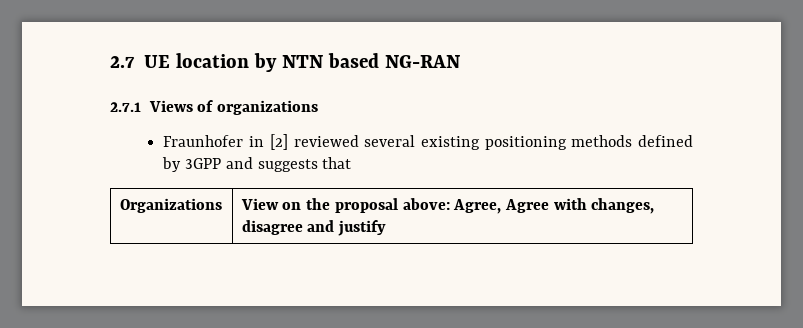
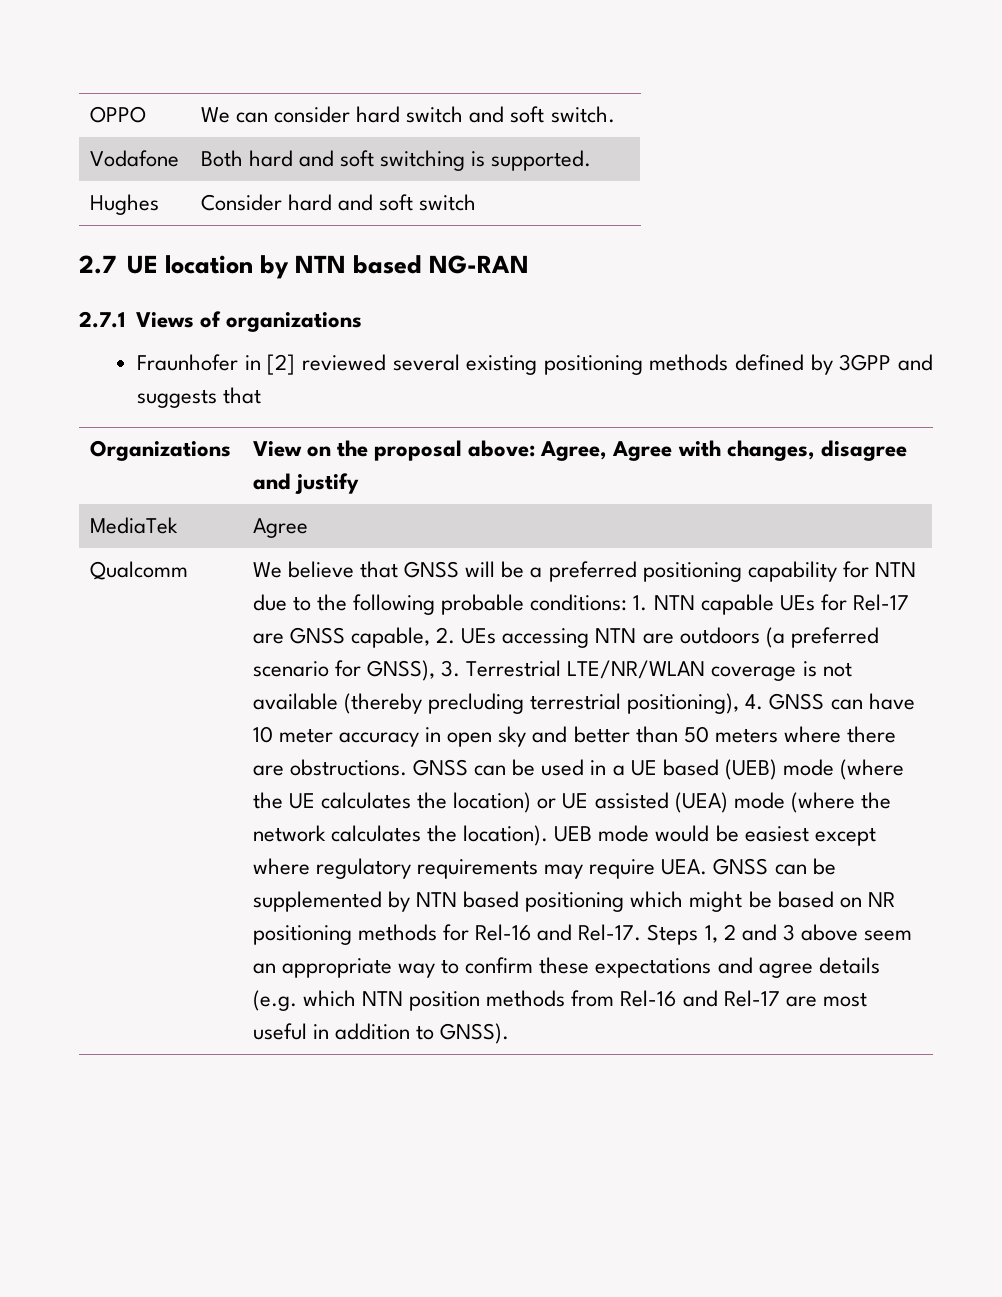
(110, 62) none -> [89,106,146,123] [200,106,615,123] [89,150,179,167] [200,150,592,171] [89,194,159,215] [200,194,477,211] OPPO | We can consider hard switch and soft switch. // Vodafone | Both hard and soft switching is supported. // Hughes | Consider hard and soft switch //
(387, 228) none -> [89,517,178,534] [252,518,308,538] [89,561,188,580] [252,561,916,582] [252,594,909,615] [252,627,879,648] [252,660,852,681] [252,693,915,714] [252,726,896,747] [252,759,904,780] [252,792,891,813] [252,825,876,846] [252,858,836,879] [252,891,895,912] [252,924,912,945] [252,957,880,978] [252,990,867,1011] [252,1023,510,1044] // MediaTek | Agree // Qualcomm | We believe that GNSS will be a preferred positioning capability for NTN due to the following probable conditions: 1. NTN capable UEs for Rel-17 are GNSS capable, 2. UEs accessing NTN are outdoors (a preferred scenario for GNSS), 3. Terrestrial LTE/NR/WLAN coverage is not available (thereby precluding terrestrial positioning), 4. GNSS can have 10 meter accuracy in open sky and better than 50 meters where there are obstructions. GNSS can be used in a UE based (UEB) mode (where the UE calculates the location) or UE assisted (UEA) mode (where the network calculates the location). UEB mode would be easiest except where regulatory requirements may require UEA. GNSS can be supplemented by NTN based positioning which might be based on NR positioning methods for Rel-16 and Rel-17. Steps 1, 2 and 3 above seem an appropriate way to confirm these expectations and agree details (e.g. which NTN position methods from Rel-16 and Rel-17 are most useful in addition to GNSS).

